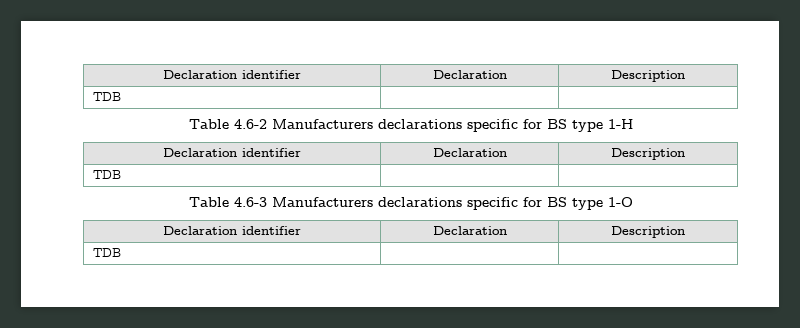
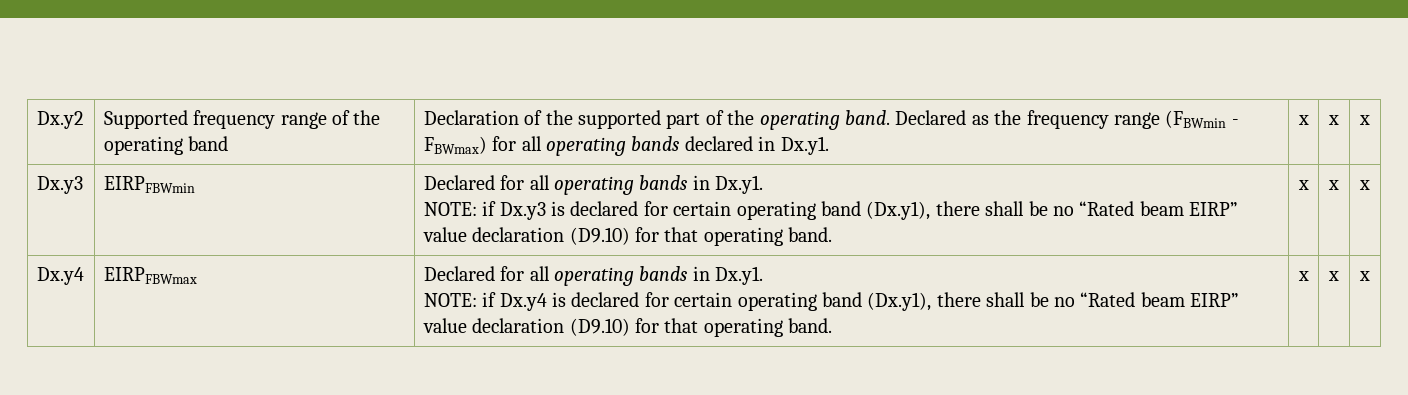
[163,70,301,79] [432,70,507,79] [611,70,685,82] [93,92,122,101] [188,119,633,132] [163,148,301,157] [432,148,507,157] [611,148,685,160] [93,170,122,179] [188,197,633,210] [163,226,301,235] [432,226,507,235] [611,226,685,238] [93,248,122,257] Declaration identifier | Declaration | Description // TDB | | // Table 4.6-2 Manufacturers declarations specific for BS type 1-H // Declaration identifier | Declaration | Description // TDB | | // Table 4.6-3 Manufacturers declarations specific for BS type 1-O // Declaration identifier | Declaration | Description // TDB | | -> [36,111,83,129] [103,110,381,129] [103,136,229,155] [423,110,1239,130] [423,136,829,156] [1297,115,1309,125] [1328,115,1339,125] [1359,115,1370,125] [36,176,83,194] [103,176,195,193] [423,175,764,195] [423,201,1239,220] [422,227,833,246] [1297,180,1309,190] [1328,180,1339,190] [1359,180,1370,190] [36,267,84,285] [103,267,197,284] [423,266,764,286] [423,292,1240,311] [422,318,833,337] [1297,271,1309,281] [1328,271,1339,281] [1359,271,1370,281] Dx.y2 | Supported frequency range of the operating band | Declaration of the supported part of the operating band. Declared as the frequency range (FBWmin - FBWmax) for all operating bands declared in Dx.y1. | x | x | x // Dx.y3 | EIRPFBWmin | Declared for all operating bands in Dx.y1. // NOTE: if Dx.y3 is declared for certain operating band (Dx.y1), there shall be no “Rated beam EIRP” value declaration (D9.10) for that operating band. | x | x | x // Dx.y4 | EIRPFBWmax | Declared for all operating bands in Dx.y1. // NOTE: if Dx.y4 is declared for certain operating band (Dx.y1), there shall be no “Rated beam EIRP” value declaration (D9.10) for that operating band. | x | x | x

